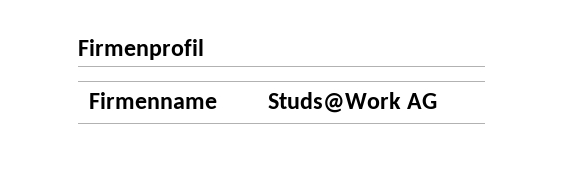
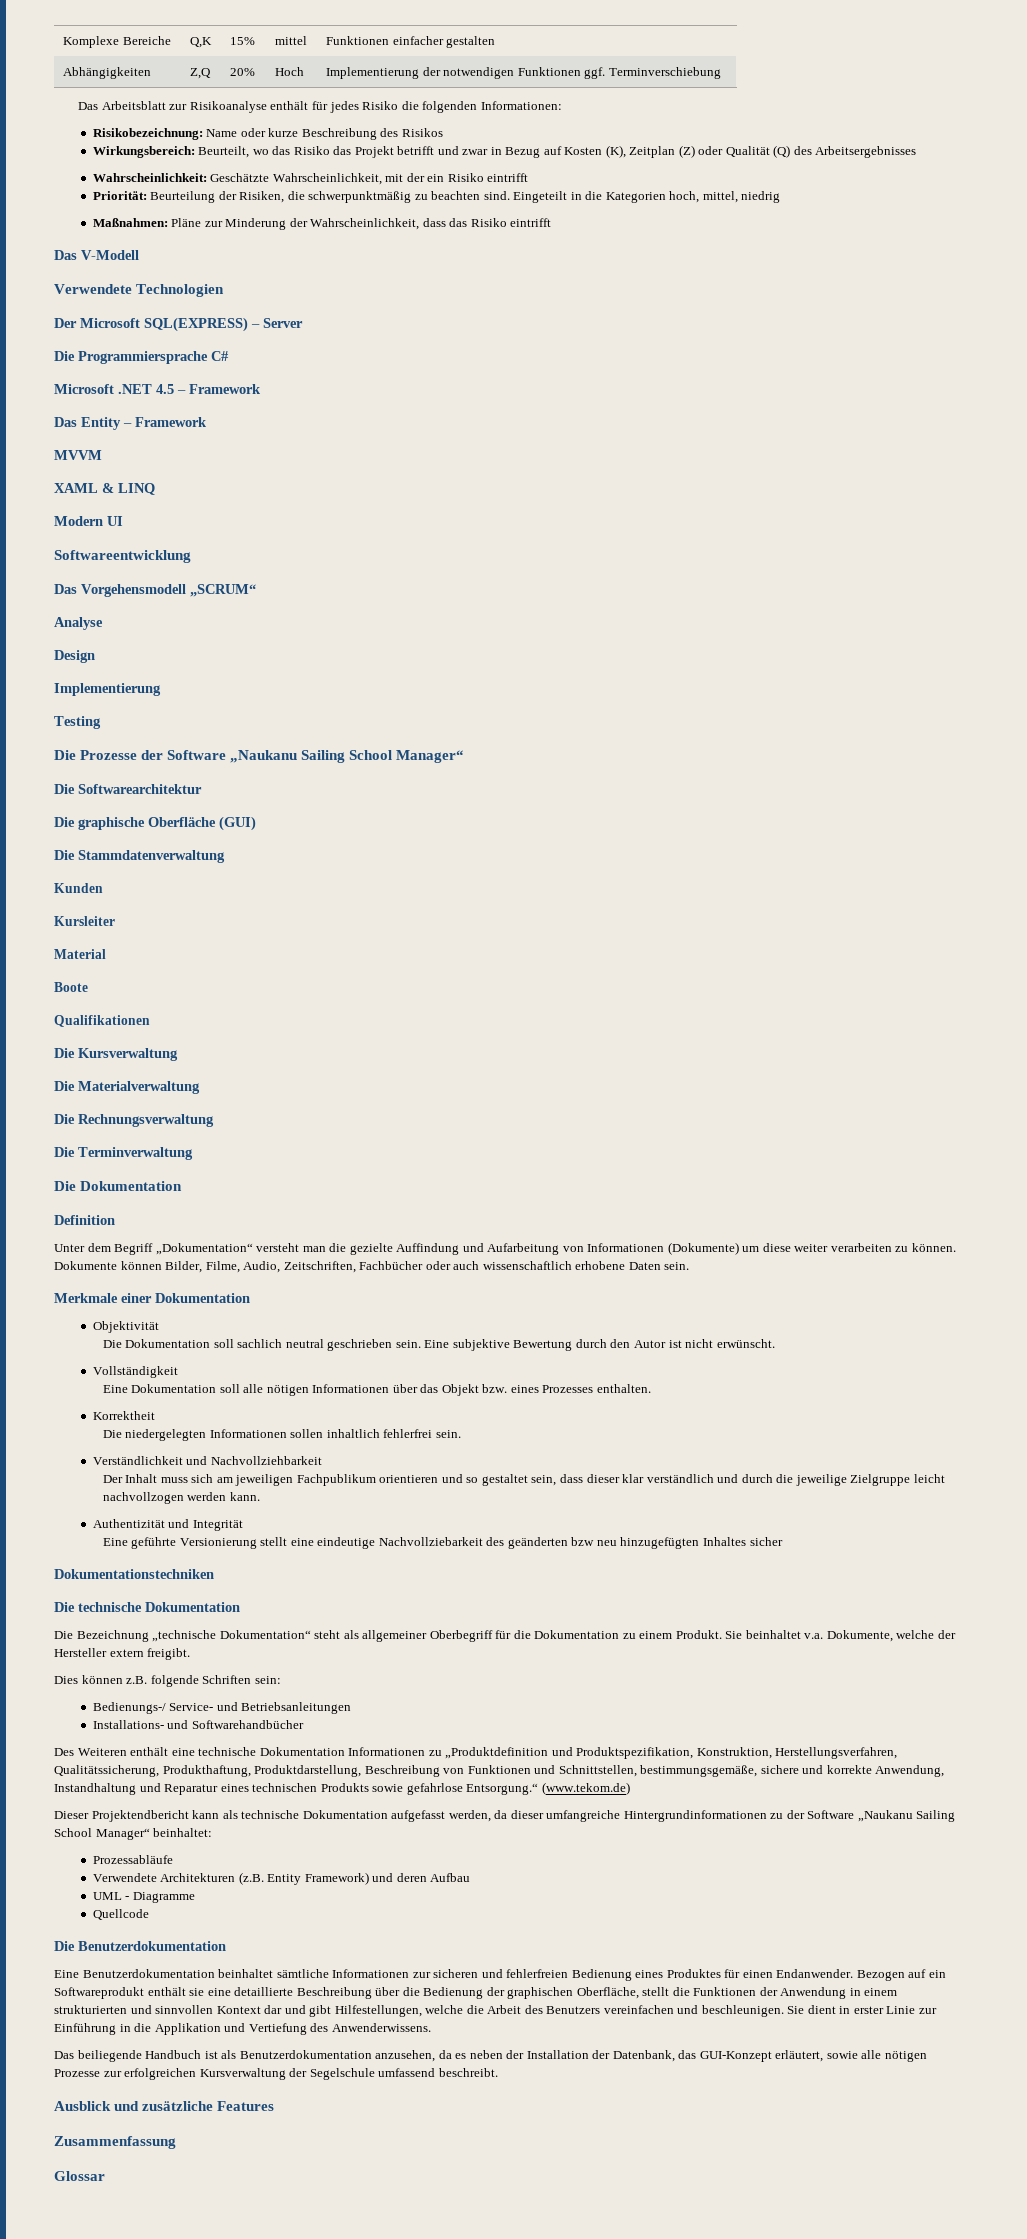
[78,39,204,60] [89,92,218,109] [268,92,438,113] Firmenprofil // Firmenname | Studs@Work AG -> [63,36,171,48] [190,37,213,48] [230,37,256,45] [275,36,308,45] [326,36,496,48] [63,67,152,79] [190,68,212,79] [230,68,256,76] [275,67,305,76] [326,67,721,79] [78,101,562,113] [92,128,443,140] [92,145,917,158] [92,173,529,185] [92,191,781,203] [92,218,552,230] [54,250,139,260] [54,284,225,297] [54,317,303,332] [54,351,229,364] [54,384,261,394] [54,417,207,430] [54,450,102,460] [54,483,155,495] [54,516,123,526] [54,550,191,563] [54,584,256,597] [54,617,103,630] [54,650,95,663] [54,683,161,696] [54,716,101,729] [54,750,465,763] [54,784,202,794] [54,816,256,831] [54,850,225,863] [54,883,103,893] [54,916,115,926] [54,949,106,959] [54,982,88,992] [54,1015,150,1027] [54,1048,178,1061] [54,1081,200,1094] [54,1114,214,1127] [54,1147,193,1160] [54,1181,183,1191] [54,1215,115,1225] [54,1242,956,1255] [54,1261,690,1273] [54,1293,250,1303] [92,1321,159,1333] [102,1339,775,1351] [92,1366,178,1378] [102,1384,651,1396] [92,1411,155,1420] [102,1429,461,1441] [92,1456,322,1465] [102,1474,945,1486] [102,1492,260,1504] [92,1519,243,1531] [102,1537,783,1549] [54,1569,214,1579] [54,1602,240,1612] [54,1630,956,1642] [54,1648,191,1660] [54,1675,281,1687] [92,1702,352,1714] [92,1720,304,1729] [54,1747,898,1759] [54,1765,945,1777] [54,1782,630,1795] [54,1810,956,1822] [54,1828,213,1840] [92,1855,173,1864] [92,1872,471,1885] [92,1892,195,1903] [92,1909,149,1920] [54,1941,226,1951] [54,1969,946,1981] [54,1987,898,1999] [54,2005,937,2017] [54,2023,431,2035] [54,2050,927,2062] [54,2068,498,2080] [54,2101,275,2111] [54,2136,176,2149] [54,2171,105,2181] Komplexe Bereiche | Q,K | 15% | mittel | Funktionen einfacher gestalten // Abhängigkeiten | Z,Q | 20% | Hoch | Implementierung der notwendigen Funktionen ggf. Terminverschiebung // Das Arbeitsblatt zur Risikoanalyse enthält für jedes Risiko die folgenden Informationen: // Risikobezeichnung: Name oder kurze Beschreibung des Risikos // Wirkungsbereich: Beurteilt, wo das Risiko das Projekt betrifft und zwar in Bezug auf Kosten (K), Zeitplan (Z) oder Qualität (Q) des Arbeitsergebnisses // Wahrscheinlichkeit: Geschätzte Wahrscheinlichkeit, mit der ein Risiko eintrifft // Priorität: Beurteilung der Risiken, die schwerpunktmäßig zu beachten sind. Eingeteilt in die Kategorien hoch, mittel, niedrig // Maßnahmen: Pläne zur Minderung der Wahrscheinlichkeit, dass das Risiko eintrifft // Das V-Modell // Verwendete Technologien // Der Microsoft SQL(EXPRESS) – Server // Die Programmiersprache C# // Microsoft .NET 4.5 – Framework // Das Entity – Framework // MVVM // XAML & LINQ // Modern UI // Softwareentwicklung // Das Vorgehensmodell „SCRUM“ // Analyse // Design // Implementierung // Testing // Die Prozesse der Software „Naukanu Sailing School Manager“ // Die Softwarearchitektur // Die graphische Oberfläche (GUI) // Die Stammdatenverwaltung // Kunden // Kursleiter // Material // Boote // Qualifikationen // Die Kursverwaltung // Die Materialverwaltung // Die Rechnungsverwaltung // Die Terminverwaltung // Die Dokumentation // Definition // Unter dem Begriff „Dokumentation“ versteht man die gezielte Auffindung und Aufarbeitung von Informationen (Dokumente) um diese weiter verarbeiten zu können. Dokumente können Bilder, Filme, Audio, Zeitschriften, Fachbücher oder auch wissenschaftlich erhobene Daten sein. // Merkmale einer Dokumentation // Objektivität // Die Dokumentation soll sachlich neutral geschrieben sein. Eine subjektive Bewertung durch den Autor ist nicht erwünscht. // Vollständigkeit // Eine Dokumentation soll alle nötigen Informationen über das Objekt bzw. eines Prozesses enthalten. // Korrektheit // Die niedergelegten Informationen sollen inhaltlich fehlerfrei sein. // Verständlichkeit und Nachvollziehbarkeit // Der Inhalt muss sich am jeweiligen Fachpublikum orientieren und so gestaltet sein, dass dieser klar verständlich und durch die jeweilige Zielgruppe leicht nachvollzogen werden kann. // Authentizität und Integrität // Eine geführte Versionierung stellt eine eindeutige Nachvollziebarkeit des geänderten bzw neu hinzugefügten Inhaltes sicher // Dokumentationstechniken // Die technische Dokumentation // Die Bezeichnung „technische Dokumentation“ steht als allgemeiner Oberbegriff für die Dokumentation zu einem Produkt. Sie beinhaltet v.a. Dokumente, welche der Hersteller extern freigibt. // Dies können z.B. folgende Schriften sein: // Bedienungs-/ Service- und Betriebsanleitungen // Installations- und Softwarehandbücher // Des Weiteren enthält eine technische Dokumentation Informationen zu „Produktdefinition und Produktspezifikation, Konstruktion, Herstellungsverfahren, Qualitätssicherung, Produkthaftung, Produktdarstellung, Beschreibung von Funktionen und Schnittstellen, bestimmungsgemäße, sichere und korrekte Anwendung, Instandhaltung und Reparatur eines technischen Produkts sowie gefahrlose Entsorgung.“ (www.tekom.de) // Dieser Projektendbericht kann als technische Dokumentation aufgefasst werden, da dieser umfangreiche Hintergrundinformationen zu der Software „Naukanu Sailing School Manager“ beinhaltet: // Prozessabläufe // Verwendete Architekturen (z.B. Entity Framework) und deren Aufbau // UML - Diagramme // Quellcode // Die Benutzerdokumentation // Eine Benutzerdokumentation beinhaltet sämtliche Informationen zur sicheren und fehlerfreien Bedienung eines Produktes für einen Endanwender. Bezogen auf ein Softwareprodukt enthält sie eine detaillierte Beschreibung über die Bedienung der graphischen Oberfläche, stellt die Funktionen der Anwendung in einem strukturierten und sinnvollen Kontext dar und gibt Hilfestellungen, welche die Arbeit des Benutzers vereinfachen und beschleunigen. Sie dient in erster Linie zur Einführung in die Applikation und Vertiefung des Anwenderwissens. // Das beiliegende Handbuch ist als Benutzerdokumentation anzusehen, da es neben der Installation der Datenbank, das GUI-Konzept erläutert, sowie alle nötigen Prozesse zur erfolgreichen Kursverwaltung der Segelschule umfassend beschreibt. // Ausblick und zusätzliche Features // Zusammenfassung // Glossar

